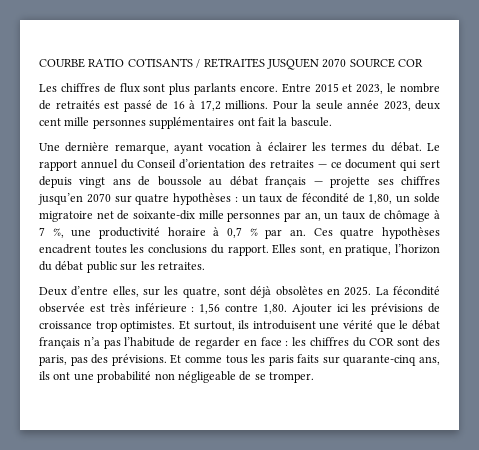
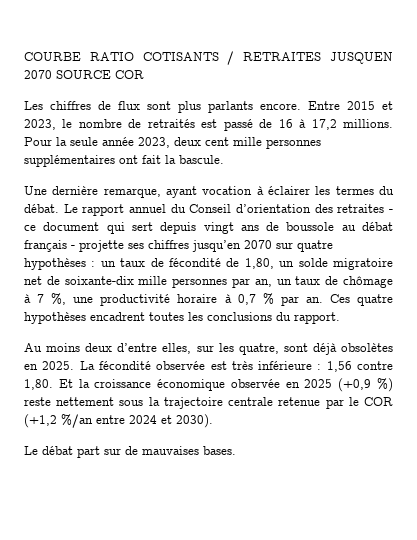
[317,164,327,168] — -> [389,209,394,213] -
[313,181,323,185] — -> [71,245,75,249] -
[272,244,440,256] [39,261,205,273] [39,287,67,296] Elles sont, en pratique, l’horizon du débat public sur les retraites. // Deux -> [24,343,113,352] // Au moins deux
[291,303,440,315] [39,320,440,332] [39,337,440,349] [39,354,440,366] [39,371,314,383] Ajouter ici les prévisions de croissance trop optimistes. Et surtout, ils introduisent une vérité que le débat français n’a pas l’habitude de regarder en face : les chiffres du COR sont des paris, pas des prévisions. Et comme tous les paris faits sur quarante-cinq ans, ils ont une probabilité non négligeable de se tromper. -> [58,378,393,392] [24,397,394,409] [24,414,213,428] [24,446,236,458] Et la croissance économique observée en 2025 (+0,9 %) reste nettement sous la trajectoire centrale retenue par le COR (+1,2 %/an entre 2024 et 2030). // Le débat part sur de mauvaises bases.

